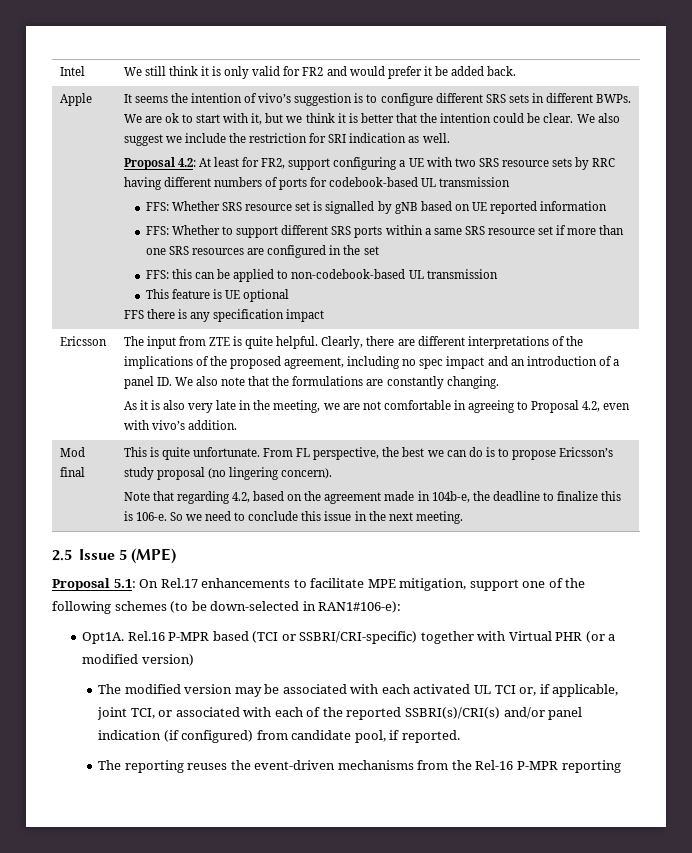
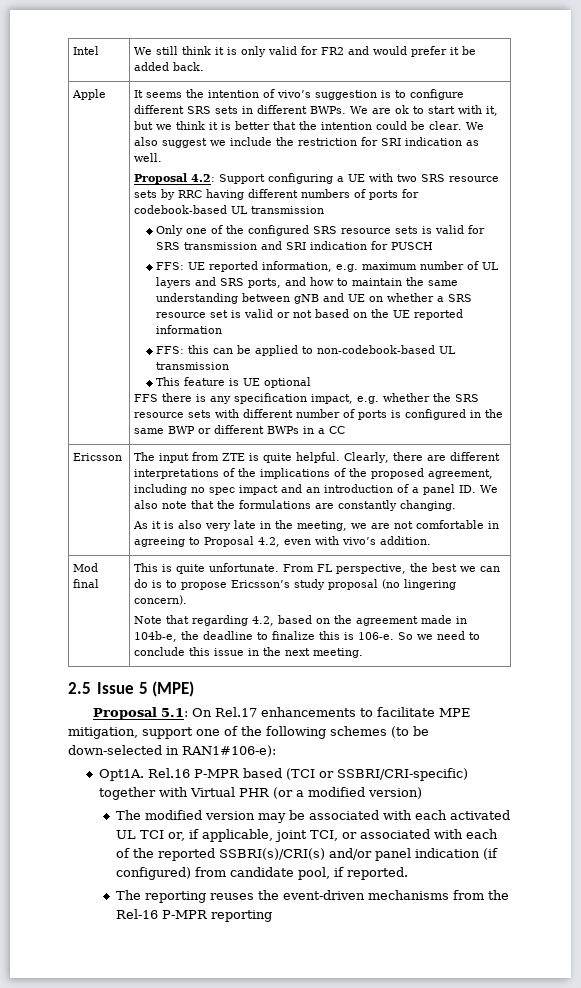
[198,157,331,170] At least for FR2, support -> [219,174,266,184] Support
[145,201,220,211] FFS: Whether -> [156,225,486,236] [156,241,434,250] [156,261,500,272] [156,277,459,288] [156,293,445,304] Only one of the configured SRS resource sets is valid for SRS transmission and SRI indication for PUSCH // FFS: UE reported information, e.g. maximum number of UL layers and SRS ports, and how to maintain the same understanding between gNB and UE on whether a
[325,201,470,214] signalled by gNB based on -> [244,309,390,318] valid or not based on the
[145,225,625,238] [145,245,379,258] // FFS: Whether to support different SRS ports within a same SRS resource set if more than one SRS resources are configured in the set -> (223, 329) none
[286,309,325,322] impact -> [311,393,480,404] [134,409,504,420] [134,425,346,434] impact, e.g. whether the SRS resource sets with different number of ports is configured in the same BWP or different BWPs in a CC

